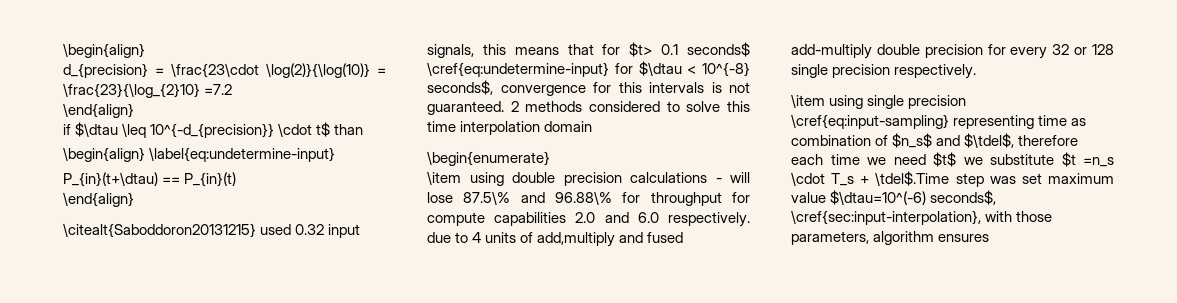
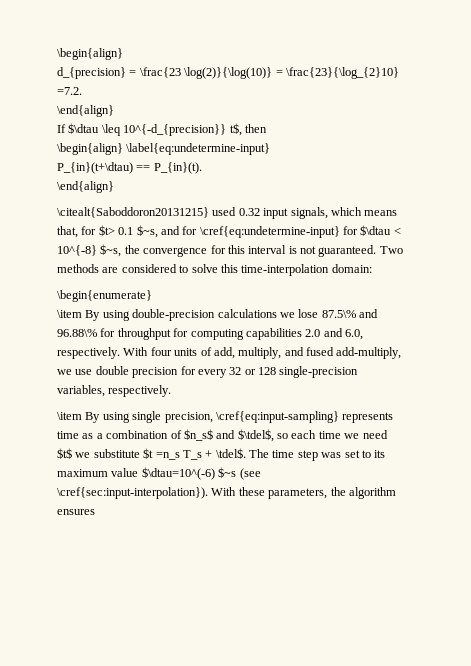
[171,63,259,78] \frac{23\cdot -> [139,67,181,78] \frac{23
[204,84,233,95] [63,103,134,118] [63,124,71,135] =7.2 // \end{align} // if -> [57,87,82,95] [57,105,114,117] [57,124,66,133] =7.2. // \end{align} // If
[278,122,364,137] \cdot t$ than -> [229,123,267,136] t$, then
[184,172,237,187] P_{in}(t) -> [153,162,202,174] P_{in}(t).
[482,42,750,57] this means that for $t> 0.1 seconds$ -> [330,207,398,216] [57,225,198,238] which means that, for $t> 0.1 $~s, and for
[427,80,493,95] seconds$, -> [100,244,140,257] $~s, the
[649,82,704,93] intervals -> [248,245,287,254] interval
[510,101,583,112] 2 methods -> [379,246,403,254] [57,264,119,273] Two methods are
[427,121,593,135] time interpolation domain -> [241,264,372,276] time-interpolation domain:
[469,172,750,186] using double precision calculations - will -> [85,309,295,321] By using double-precision calculations we
[427,212,485,226] compute -> [190,329,244,340] computing
[637,212,750,227] [427,232,684,247] [791,44,872,59] 6.0 respectively. due to 4 units of add,multiply and fused add-multiply -> [345,329,363,340] [57,347,402,359] [57,369,93,375] 6.0, respectively. With four units of add, multiply, and fused add-multiply, we use
[791,64,891,78] single precision -> [279,366,359,378] [57,385,105,397] single-precision variables,
(825, 101) none -> [85,412,101,423] By
[908,95,967,109] [791,114,1035,129] precision \cref{eq:input-sampling} representing -> [164,411,394,423] precision, \cref{eq:input-sampling} represents
(1087, 122) none -> [96,433,103,439] a
[1018,135,1079,146] therefore -> [277,433,288,439] so
[791,172,825,186] \cdot -> (180, 456) none
[875,171,950,186] \tdel$.Time -> [215,448,295,459] \tdel$. The time
(1042, 178) none -> [361,450,386,458] to its
[930,190,997,205] [791,210,1053,225] [791,231,869,245] seconds$, \cref{sec:input-interpolation}, with those parameters, -> [218,467,261,480] [57,487,346,499] $~s (see \cref{sec:input-interpolation}). With these parameters, the

